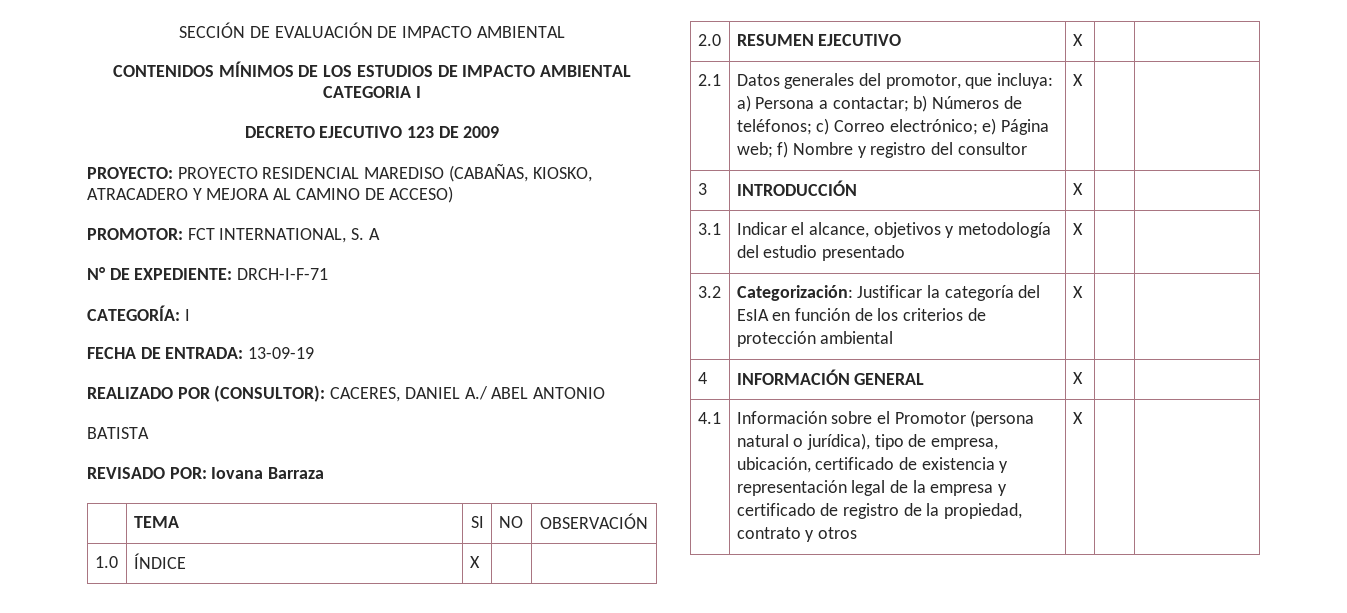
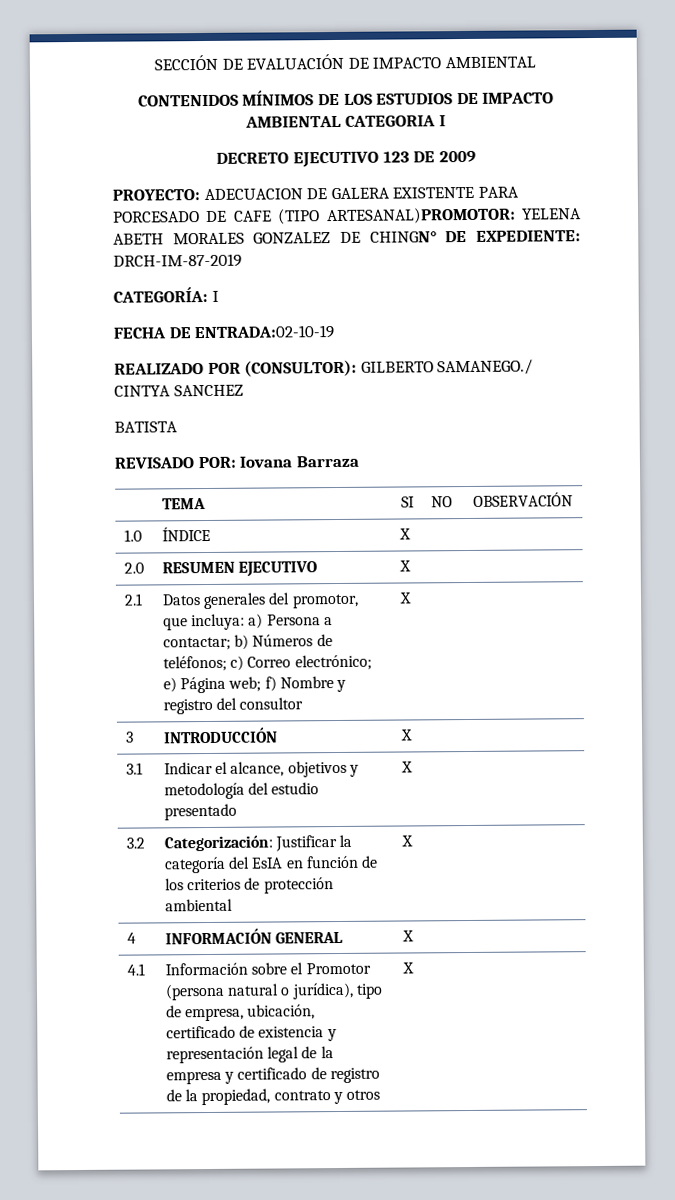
[177,163,592,182] [87,186,454,203] [87,228,380,243] [87,267,106,280] PROYECTO RESIDENCIAL MAREDISO (CABAÑAS, KIOSKO, ATRACADERO Y MEJORA AL CAMINO DE ACCESO) // PROMOTOR: FCT INTERNATIONAL, S. A // N° -> [203,186,519,201] [113,206,582,225] [113,231,437,245] ADECUACION DE GALERA EXISTENTE PARA PORCESADO DE CAFE (TIPO ARTESANAL)PROMOTOR: YELENA ABETH MORALES GONZALEZ DE CHINGN°
[237,268,329,280] DRCH-I-F-71 -> [113,253,242,268] DRCH-IM-87-2019
[165,347,315,359] ENTRADA: 13-09-19 -> [194,325,335,340] ENTRADA:02-10-19
[330,386,606,402] CACERES, DANIEL A./ ABEL ANTONIO -> [360,359,534,376] [114,384,244,397] GILBERTO SAMANEGO./ CINTYA SANCHEZ

